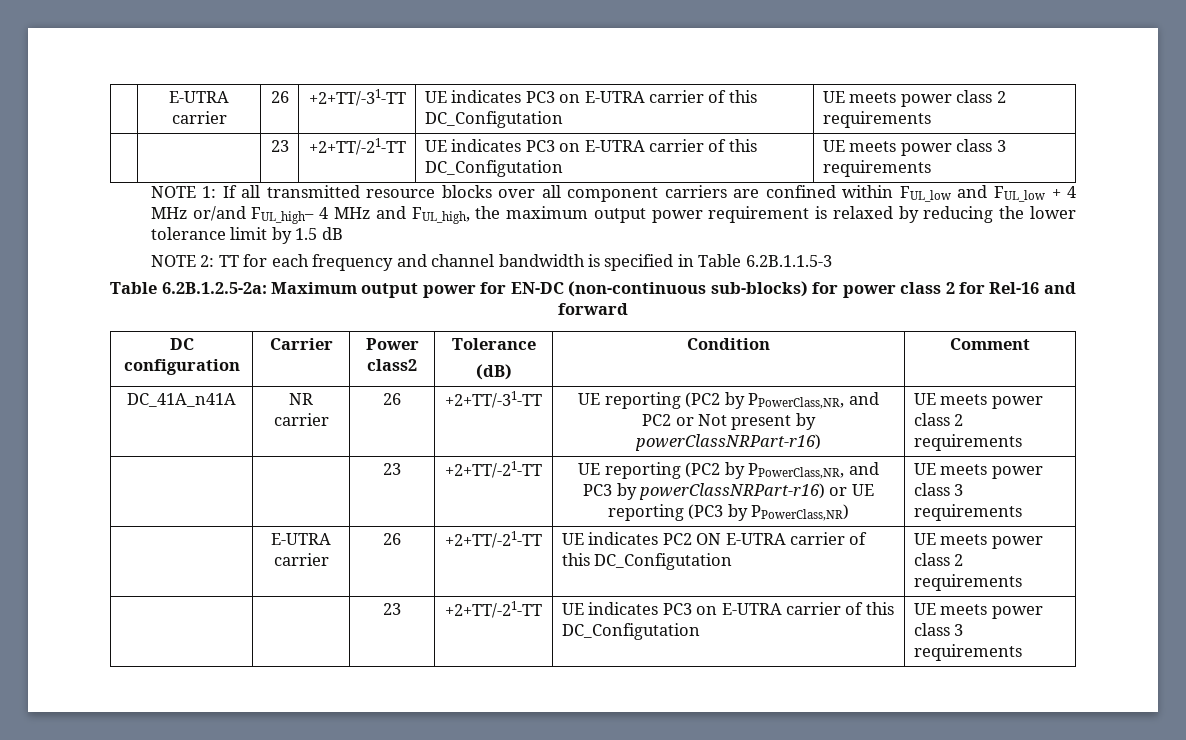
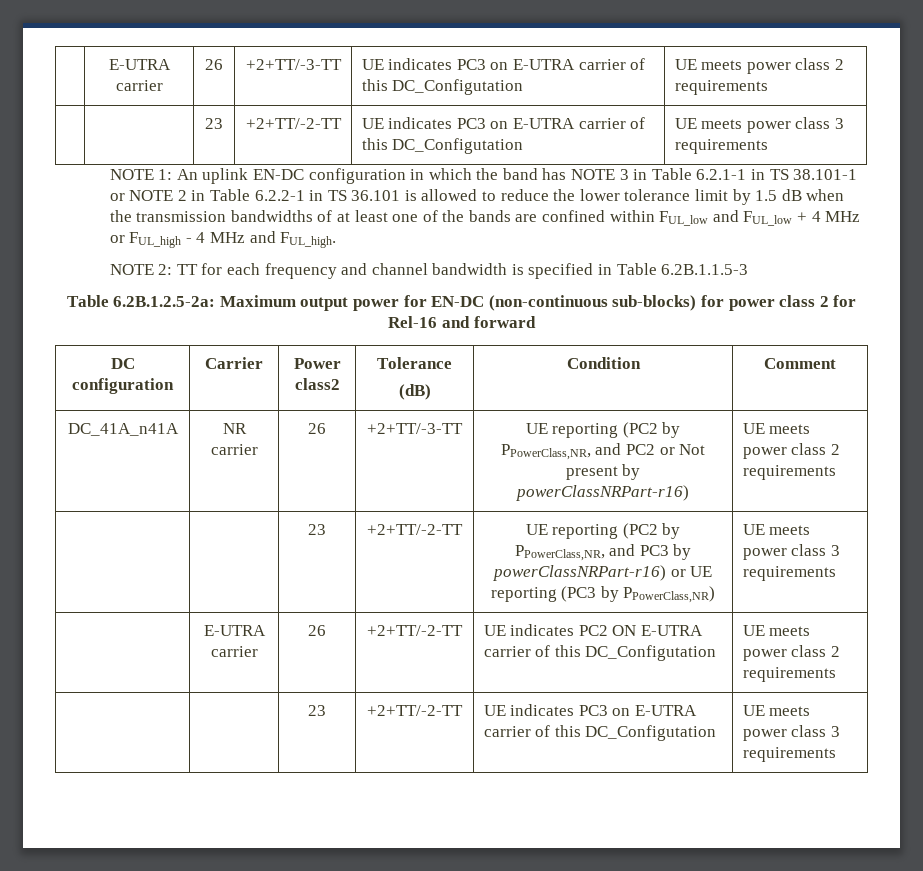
[169,91,229,103] [171,111,227,124] [270,91,289,103] [308,89,406,106] | E-UTRA carrier | 26 | +2+TT/-31-TT -> [108,59,171,70] [115,80,163,91] [205,59,223,70] [245,59,342,70] | E-UTRA carrier | 26 | +2+TT/-3-TT
[308,138,406,155] +2+TT/-21-TT -> [245,118,342,129] +2+TT/-2-TT
[222,185,727,202] If all transmitted resource blocks over all component carriers -> [176,168,858,184] [109,189,845,205] [109,210,511,222] An uplink EN-DC configuration in which the band has NOTE 3 in Table 6.2.1-1 in TS 38.101-1 or NOTE 2 in Table 6.2.2-1 in TS 36.101 is allowed to reduce the lower tolerance limit by 1.5 dB when the transmission bandwidths of at least one of the bands
[192,206,1076,224] [150,227,343,244] or/and FUL_high– 4 MHz and FUL_high, the maximum output power requirement is relaxed by reducing the lower tolerance limit by 1.5 dB -> [109,231,337,248] or FUL_high - 4 MHz and FUL_high.
[445,391,542,408] +2+TT/-31-TT -> [367,423,463,434] +2+TT/-3-TT
[445,461,542,478] +2+TT/-21-TT -> [367,524,463,535] +2+TT/-2-TT
[445,531,542,548] +2+TT/-21-TT -> [367,625,463,636] +2+TT/-2-TT
[445,601,542,618] +2+TT/-21-TT -> [367,705,463,716] +2+TT/-2-TT

